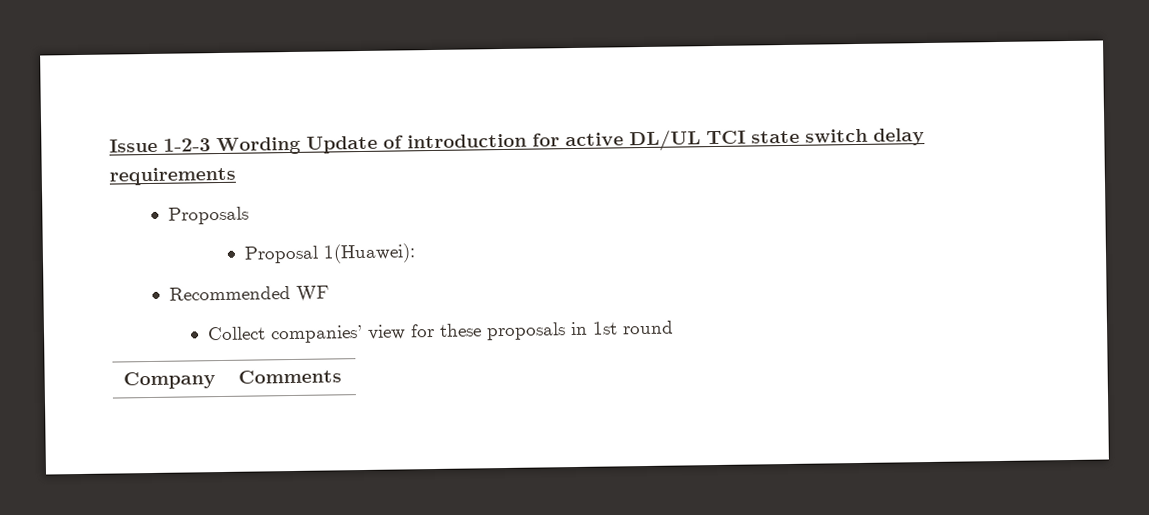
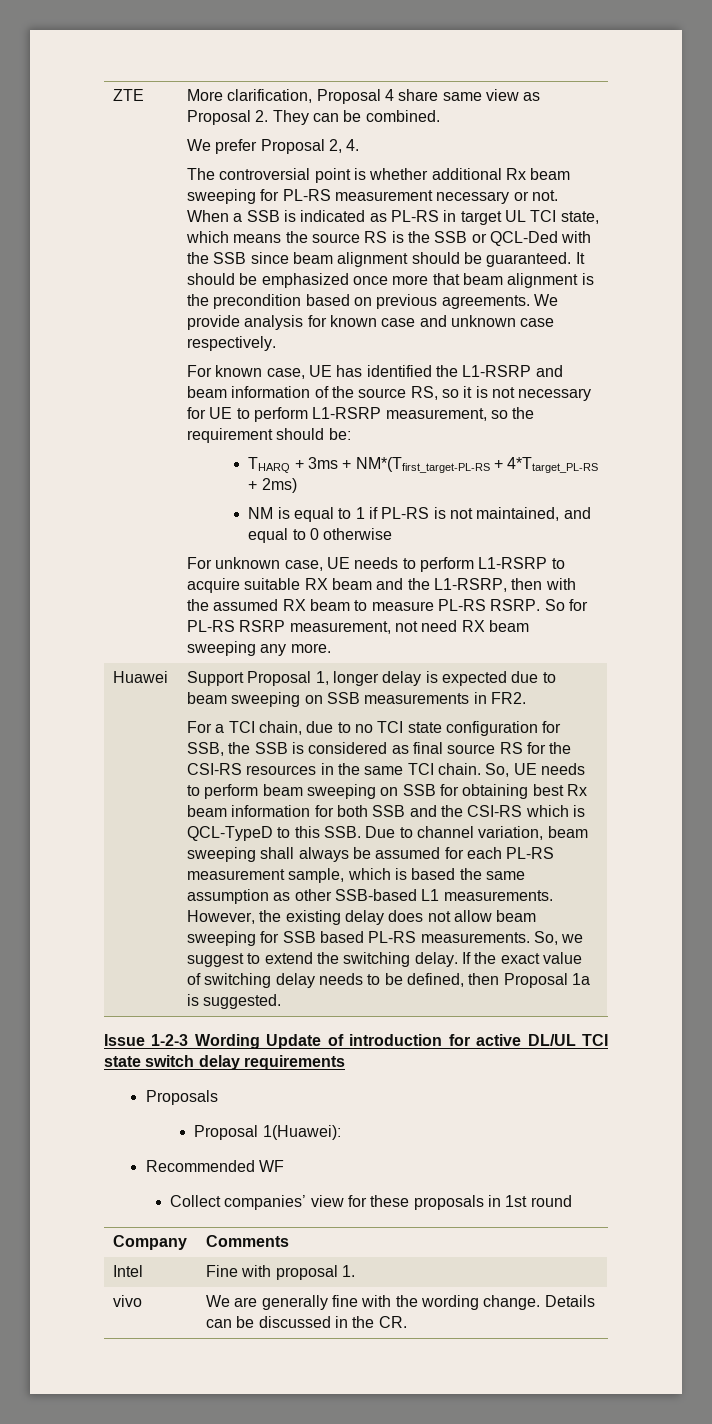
(109, 145) none -> [113,89,145,101] [187,89,541,104] [187,110,440,125] [187,139,360,154] [187,168,571,183] [187,189,559,204] [187,210,599,225] [186,231,592,246] [187,252,585,267] [187,273,594,288] [187,294,559,309] [187,315,555,330] [187,336,277,351] [187,365,563,379] [187,386,592,401] [187,407,535,422] [187,428,351,443] [248,457,599,473] [248,478,297,493] [248,507,591,522] [248,528,393,543] [187,557,565,572] [187,578,576,593] [187,599,589,611] [187,620,530,634] [187,641,331,656] [113,671,169,683] [187,671,556,686] [187,692,527,707] [187,721,562,736] [187,742,572,756] [187,763,586,777] [187,784,588,799] [187,805,586,817] [187,826,588,841] [187,847,555,862] [187,868,526,883] [187,889,553,904] [187,910,537,925] [187,931,584,946] [187,952,583,967] [187,973,591,988] [187,994,282,1009] ZTE | More clarification, Proposal 4 share same view as Proposal 2. They can be combined. // We prefer Proposal 2, 4. // The controversial point is whether additional Rx beam sweeping for PL-RS measurement necessary or not. When a SSB is indicated as PL-RS in target UL TCI state, which means the source RS is the SSB or QCL-Ded with the SSB since beam alignment should be guaranteed. It should be emphasized once more that beam alignment is the precondition based on previous agreements. We provide analysis for known case and unknown case respectively. // For known case, UE has identified the L1-RSRP and beam information of the source RS, so it is not necessary for UE to perform L1-RSRP measurement, so the requirement should be: // THARQ + 3ms + NM*(Tfirst_target-PL-RS + 4*Ttarget_PL-RS + 2ms) // NM is equal to 1 if PL-RS is not maintained, and equal to 0 otherwise // For unknown case, UE needs to perform L1-RSRP to acquire suitable RX beam and the L1-RSRP, then with the assumed RX beam to measure PL-RS RSRP. So for PL-RS RSRP measurement, not need RX beam sweeping any more. // Huawei | Support Proposal 1, longer delay is expected due to beam sweeping on SSB measurements in FR2. // For a TCI chain, due to no TCI state configuration for SSB, the SSB is considered as final source RS for the CSI-RS resources in the same TCI chain. So, UE needs to perform beam sweeping on SSB for obtaining best Rx beam information for both SSB and the CSI-RS which is QCL-TypeD to this SSB. Due to channel variation, beam sweeping shall always be assumed for each PL-RS measurement sample, which is based the same assumption as other SSB-based L1 measurements. However, the existing delay does not allow beam sweeping for SSB based PL-RS measurements. So, we suggest to extend the switching delay. If the exact value of switching delay needs to be defined, then Proposal 1a is suggested. //
(343, 376) none -> [113,1265,144,1277] [206,1265,356,1280] [113,1295,143,1307] [206,1295,595,1310] [206,1316,407,1328] // Intel | Fine with proposal 1. // vivo | We are generally fine with the wording change. Details can be discussed in the CR.

